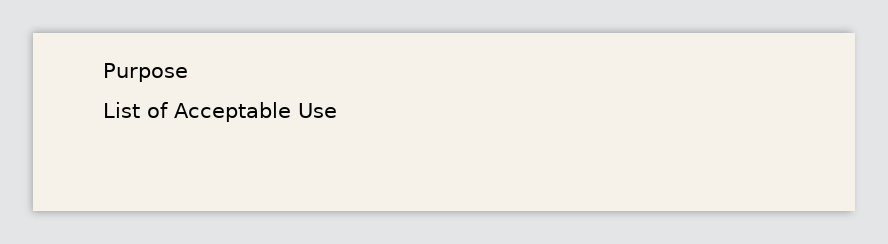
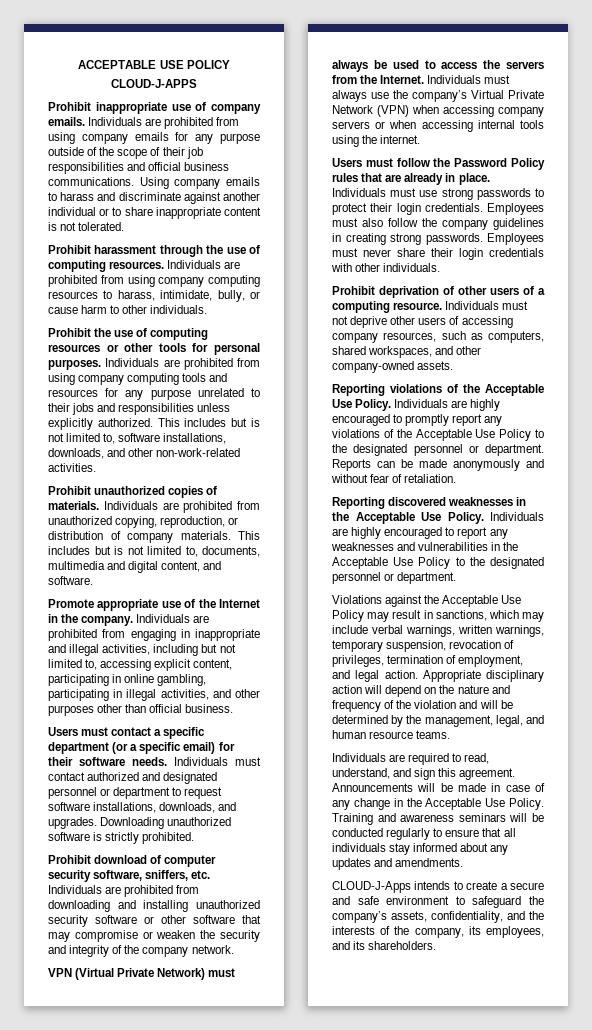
[103,63,188,82] [103,102,337,122] Purpose // List of Acceptable Use -> [78,60,230,69] [111,79,197,88] [48,102,261,114] [48,117,240,129] [48,132,260,144] [48,147,203,159] [48,162,230,174] [48,177,260,189] [48,192,260,204] [48,207,261,219] [48,222,125,231] [48,245,260,257] [48,260,241,272] [48,275,260,287] [48,290,260,302] [48,305,208,314] [48,328,209,340] [48,343,260,355] [48,358,260,370] [48,373,228,385] [48,388,260,400] [48,403,231,415] [48,418,260,430] [48,433,227,444] [48,448,241,459] [48,463,96,472] [48,486,218,498] [48,501,260,513] [48,516,239,528] [48,531,260,543] [48,546,260,557] [48,561,222,573] [48,576,93,585] [48,599,260,611] [48,614,210,626] [48,629,260,641] [48,644,236,656] [48,659,233,671] [48,674,207,686] [48,689,260,701] [48,704,234,716] [48,727,206,739] [48,742,235,754] [48,757,261,766] [48,772,218,784] [48,787,223,799] [48,802,237,813] [48,817,232,829] [48,832,195,844] [48,855,217,867] [48,870,211,882] [48,885,200,897] [48,900,260,912] [48,915,261,927] [48,930,260,942] [48,945,234,957] [48,968,236,980] [332,60,544,72] [332,75,511,84] [332,90,544,102] [332,105,544,117] [332,120,544,132] [332,135,421,147] [332,158,545,170] [332,173,490,185] [332,188,544,200] [332,203,544,215] [332,218,544,230] [332,233,544,245] [332,248,544,260] [331,263,441,272] [332,286,545,298] [332,301,529,313] [332,316,513,328] [332,331,544,343] [332,346,482,358] [332,361,454,373] [332,384,544,396] [332,399,501,411] [332,414,503,426] [332,429,544,441] [332,444,544,456] [332,459,544,471] [331,474,457,483] [332,497,527,509] [332,512,544,524] [332,527,508,539] [331,542,519,551] [332,557,544,569] [332,572,457,584] [332,595,522,607] [332,610,544,622] [332,625,544,637] [332,640,515,652] [332,655,524,667] [332,670,544,682] [332,685,510,697] [332,700,513,712] [332,715,544,727] [332,730,451,739] [332,753,490,765] [332,768,516,780] [332,783,545,792] [332,798,544,810] [332,813,544,825] [332,828,516,840] [332,843,509,855] [332,858,464,870] [332,881,544,893] [332,896,544,908] [332,911,544,923] [332,926,544,938] [332,941,437,950] ACCEPTABLE USE POLICY // CLOUD-J-APPS // Prohibit inappropriate use of company emails. Individuals are prohibited from using company emails for any purpose outside of the scope of their job responsibilities and official business communications. Using company emails to harass and discriminate against another individual or to share inappropriate content is not tolerated. // Prohibit harassment through the use of computing resources. Individuals are prohibited from using company computing resources to harass, intimidate, bully, or cause harm to other individuals. // Prohibit the use of computing resources or other tools for personal purposes. Individuals are prohibited from using company computing tools and resources for any purpose unrelated to their jobs and responsibilities unless explicitly authorized. This includes but is not limited to, software installations, downloads, and other non-work-related activities. // Prohibit unauthorized copies of materials. Individuals are prohibited from unauthorized copying, reproduction, or distribution of company materials. This includes but is not limited to, documents, multimedia and digital content, and software. // Promote appropriate use of the Internet in the company. Individuals are prohibited from engaging in inappropriate and illegal activities, including but not limited to, accessing explicit content, participating in online gambling, participating in illegal activities, and other purposes other than official business. // Users must contact a specific department (or a specific email) for their software needs. Individuals must contact authorized and designated personnel or department to request software installations, downloads, and upgrades. Downloading unauthorized software is strictly prohibited. // Prohibit download of computer security software, sniffers, etc. Individuals are prohibited from downloading and installing unauthorized security software or other software that may compromise or weaken the security and integrity of the company network. // VPN (Virtual Private Network) must always be used to access the servers from the Internet. Individuals must always use the company’s Virtual Private Network (VPN) when accessing company servers or when accessing internal tools using the internet. // Users must follow the Password Policy rules that are already in place. Individuals must use strong passwords to protect their login credentials. Employees must also follow the company guidelines in creating strong passwords. Employees must never share their login credentials with other individuals. // Prohibit deprivation of other users of a computing resource. Individuals must not deprive other users of accessing company resources, such as computers, shared workspaces, and other company-owned assets. // Reporting violations of the Acceptable Use Policy. Individuals are highly encouraged to promptly report any violations of the Acceptable Use Policy to the designated personnel or department. Reports can be made anonymously and without fear of retaliation. // Reporting discovered weaknesses in the Acceptable Use Policy. Individuals are highly encouraged to report any weaknesses and vulnerabilities in the Acceptable Use Policy to the designated personnel or department. // Violations against the Acceptable Use Policy may result in sanctions, which may include verbal warnings, written warnings, temporary suspension, revocation of privileges, termination of employment, and legal action. Appropriate disciplinary action will depend on the nature and frequency of the violation and will be determined by the management, legal, and human resource teams. // Individuals are required to read, understand, and sign this agreement. Announcements will be made in case of any change in the Acceptable Use Policy. Training and awareness seminars will be conducted regularly to ensure that all individuals stay informed about any updates and amendments. // CLOUD-J-Apps intends to create a secure and safe environment to safeguard the company’s assets, confidentiality, and the interests of the company, its employees, and its shareholders.

